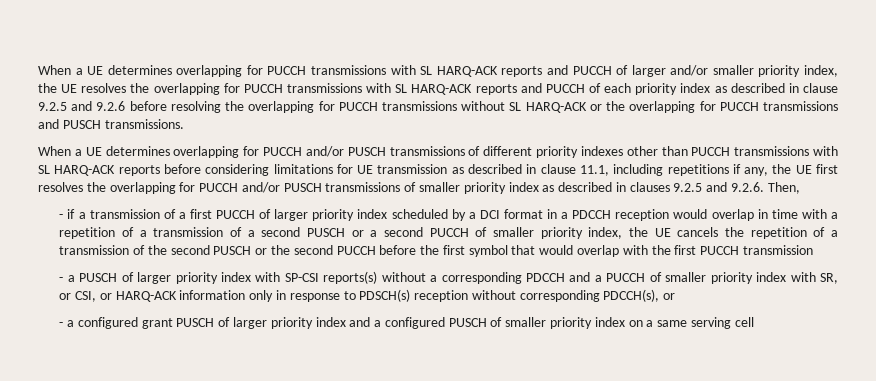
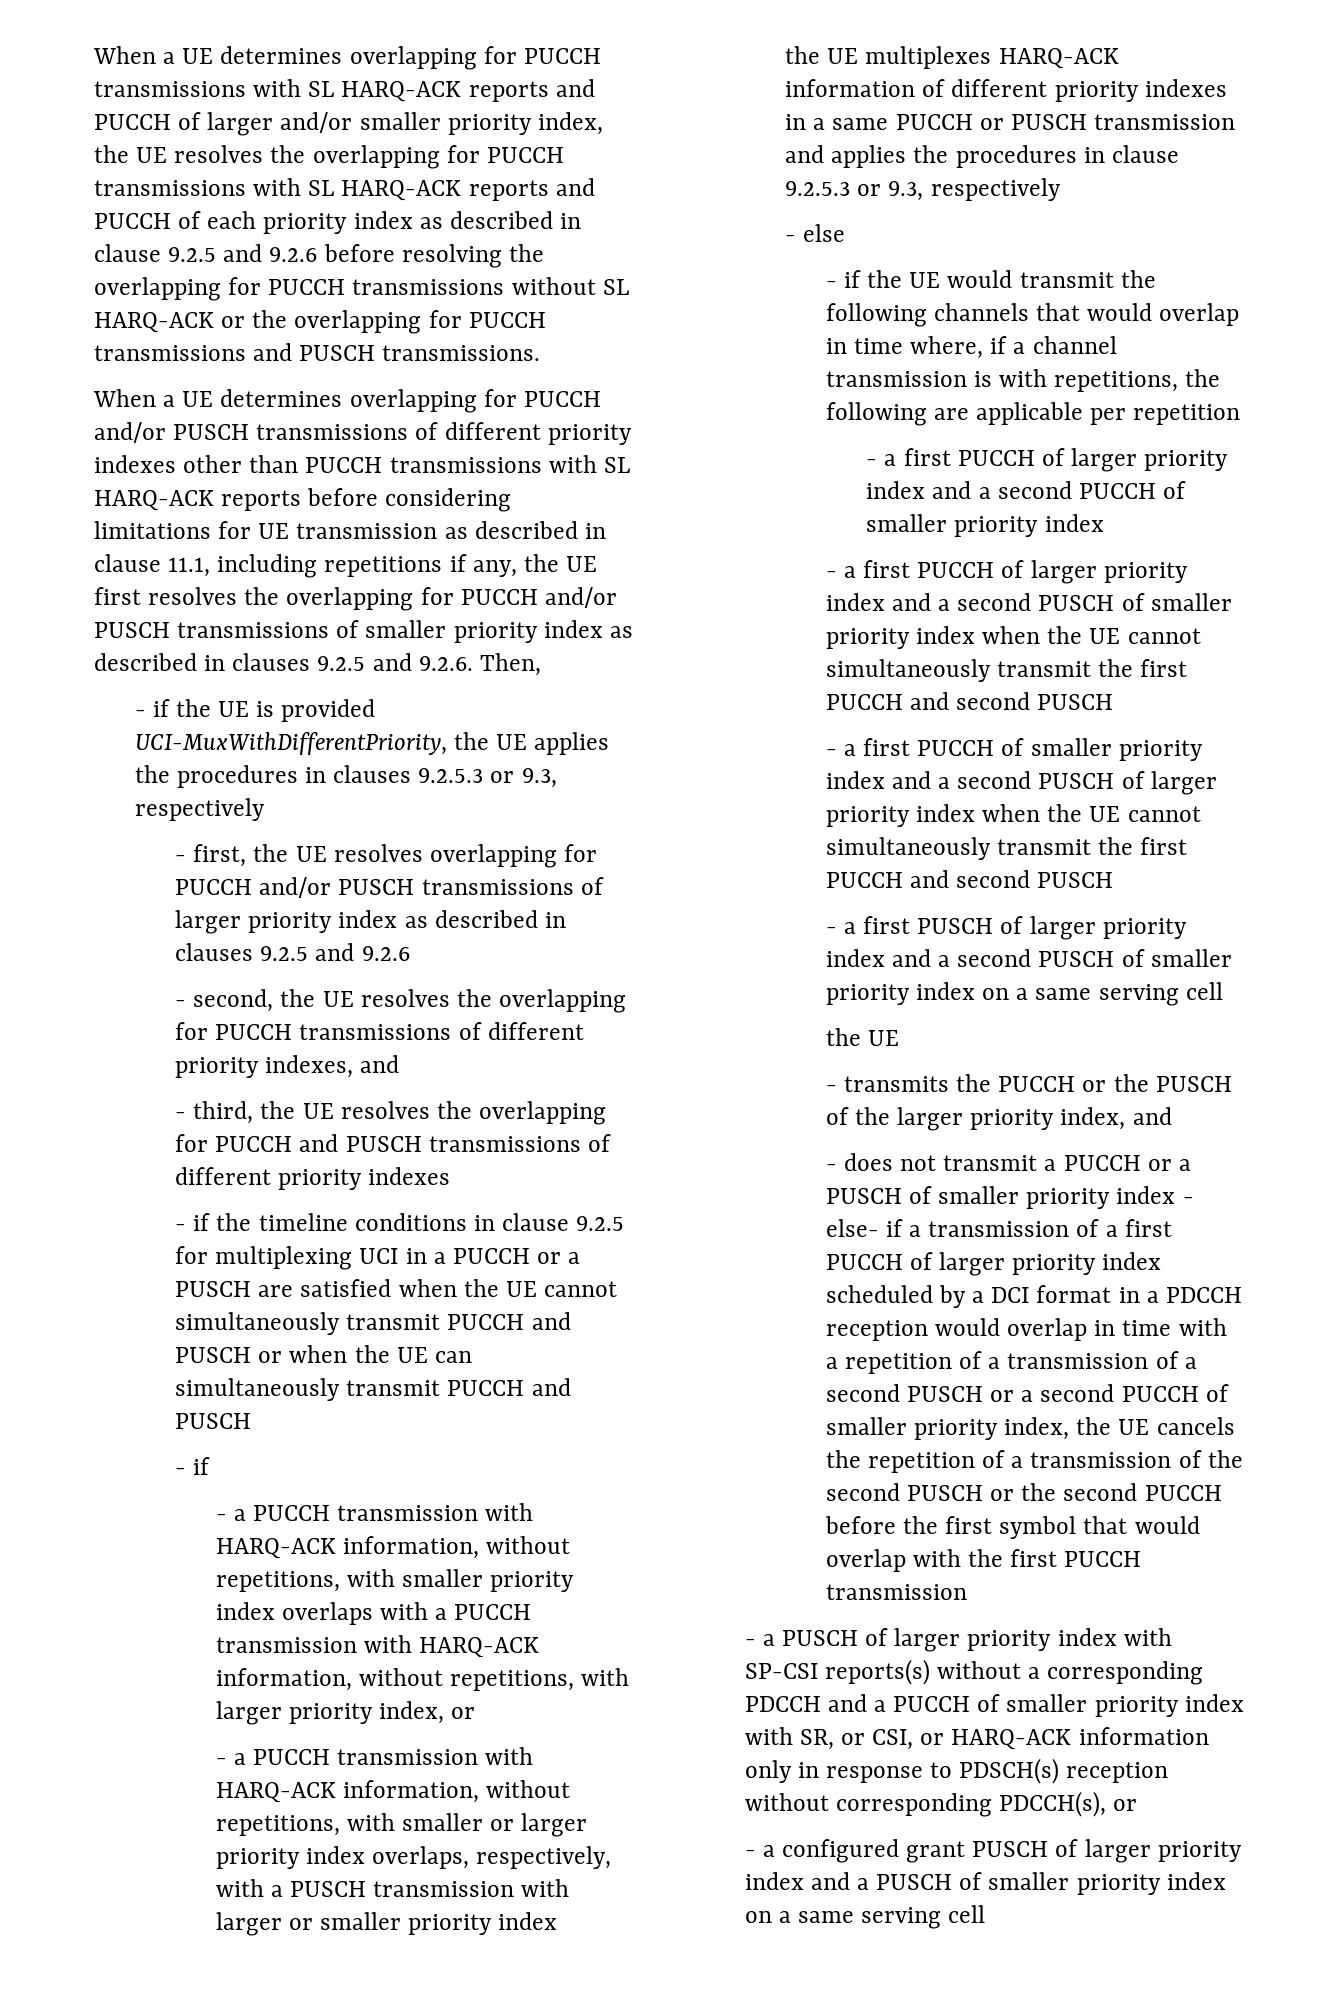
(76, 214) none -> [175,699,376,722] [134,732,610,755] [134,765,557,788] [134,798,265,821] [175,844,598,868] [175,877,604,898] [175,910,566,934] [175,943,410,961] [175,989,627,1013] [175,1022,584,1040] [175,1055,400,1078] [175,1101,607,1125] [175,1134,611,1152] [175,1167,451,1190] [175,1213,625,1231] [175,1246,581,1270] [175,1279,618,1297] [175,1312,571,1335] [175,1345,472,1363] [175,1378,571,1401] [175,1413,252,1429] [175,1457,211,1475] [215,1503,534,1521] [215,1536,571,1559] [215,1569,575,1592] [215,1602,532,1625] [215,1635,540,1658] [215,1668,630,1691] [215,1701,476,1725] [215,1747,534,1765] [215,1780,571,1803] [215,1813,588,1837] [215,1846,612,1869] [215,1879,570,1897] [215,1912,558,1936] [785,46,1119,69] [785,79,1227,102] [785,114,1236,130] [785,145,1179,168] [785,178,1061,201] [785,224,846,242] [825,270,1156,288] [825,303,1240,327] [825,336,1117,359] [825,369,1221,392] [825,402,1241,426] [866,448,1229,472] [866,481,1187,499] [866,514,1104,537] [825,560,1188,584] [825,593,1232,611] [825,626,1201,649] [825,659,1188,682] [825,692,1114,710] [825,738,1203,761] [825,771,1217,795] [825,804,1201,827] [825,837,1188,860] [825,870,1114,888] [825,916,1187,940] [825,949,1232,967] [825,982,1223,1006] [825,1028,899,1046] [825,1074,1232,1092] [825,1107,1172,1131] [825,1153,1191,1171] [825,1186,1194,1209] [825,1219,903,1237] the UE is provided UCI-MuxWithDifferentPriority, the UE applies the procedures in clauses 9.2.5.3 or 9.3, respectively // - first, the UE resolves overlapping for PUCCH and/or PUSCH transmissions of larger priority index as described in clauses 9.2.5 and 9.2.6 // - second, the UE resolves the overlapping for PUCCH transmissions of different priority indexes, and // - third, the UE resolves the overlapping for PUCCH and PUSCH transmissions of different priority indexes // - if the timeline conditions in clause 9.2.5 for multiplexing UCI in a PUCCH or a PUSCH are satisfied when the UE cannot simultaneously transmit PUCCH and PUSCH or when the UE can simultaneously transmit PUCCH and PUSCH // - if // - a PUCCH transmission with HARQ-ACK information, without repetitions, with smaller priority index overlaps with a PUCCH transmission with HARQ-ACK information, without repetitions, with larger priority index, or // - a PUCCH transmission with HARQ-ACK information, without repetitions, with smaller or larger priority index overlaps, respectively, with a PUSCH transmission with larger or smaller priority index // the UE multiplexes HARQ-ACK information of different priority indexes in a same PUCCH or PUSCH transmission and applies the procedures in clause 9.2.5.3 or 9.3, respectively // - else // - if the UE would transmit the following channels that would overlap in time where, if a channel transmission is with repetitions, the following are applicable per repetition // - a first PUCCH of larger priority index and a second PUCCH of smaller priority index // - a first PUCCH of larger priority index and a second PUSCH of smaller priority index when the UE cannot simultaneously transmit the first PUCCH and second PUSCH // - a first PUCCH of smaller priority index and a second PUSCH of larger priority index when the UE cannot simultaneously transmit the first PUCCH and second PUSCH // - a first PUSCH of larger priority index and a second PUSCH of smaller priority index on a same serving cell // the UE // - transmits the PUCCH or the PUSCH of the larger priority index, and // - does not transmit a PUCCH or a PUSCH of smaller priority index - else- if
[384,317,445,329] configured -> (869, 1884) none

